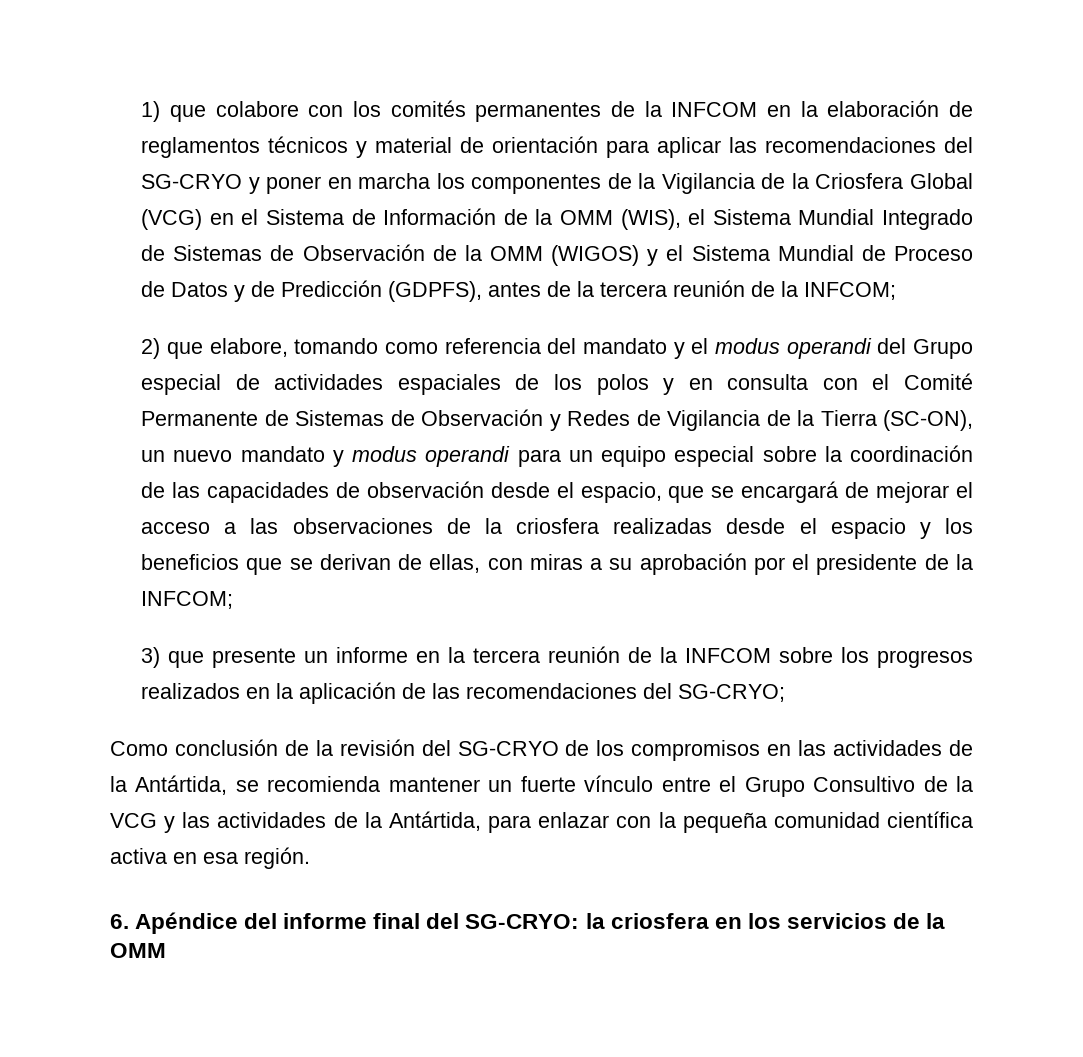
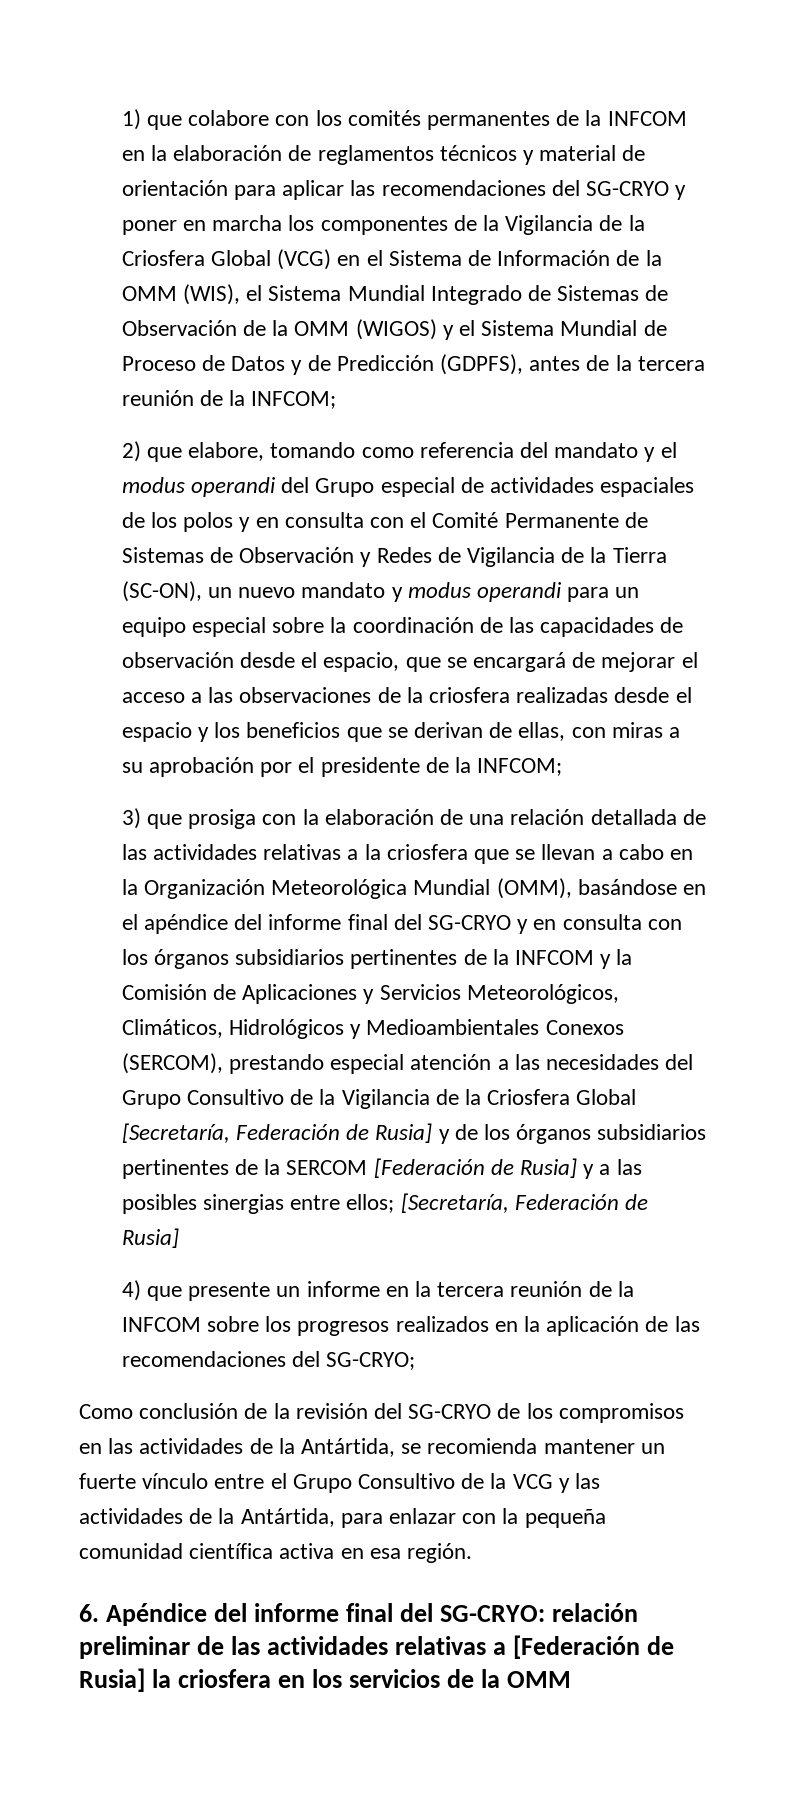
(205, 659) none -> [188,809,706,829] [121,844,694,864] [121,878,707,899] [121,914,682,934] [121,949,633,969] [121,984,619,1004] [121,1019,624,1039] [121,1053,694,1074] [121,1089,637,1109] [121,1123,707,1144] [121,1158,642,1179] [121,1193,649,1214] [121,1228,179,1248] [121,1280,182,1301] prosiga con la elaboración de una relación detallada de las actividades relativas a la criosfera que se llevan a cabo en la Organización Meteorológica Mundial (OMM), basándose en el apéndice del informe final del SG-CRYO y en consulta con los órganos subsidiarios pertinentes de la INFCOM y la Comisión de Aplicaciones y Servicios Meteorológicos, Climáticos, Hidrológicos y Medioambientales Conexos (SERCOM), prestando especial atención a las necesidades del Grupo Consultivo de la Vigilancia de la Criosfera Global [Secretaría, Federación de Rusia] y de los órganos subsidiarios pertinentes de la SERCOM [Federación de Rusia] y a las posibles sinergias entre ellos; [Secretaría, Federación de Rusia] // 4) que
(580, 921) none -> [552,1603,639,1622] [79,1635,675,1659] [79,1668,145,1692] relación preliminar de las actividades relativas a [Federación de Rusia]

